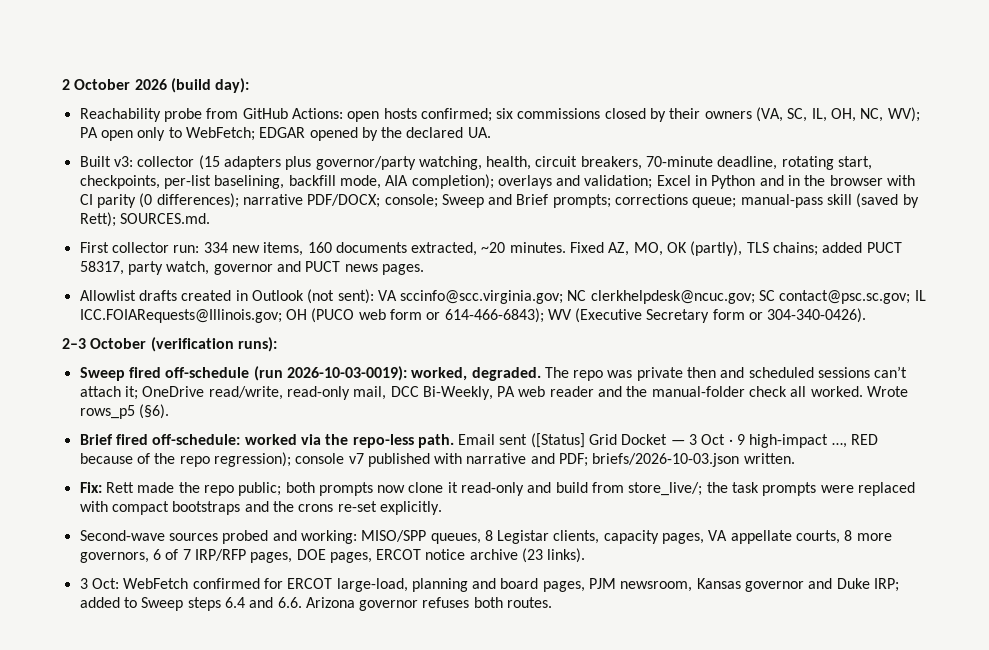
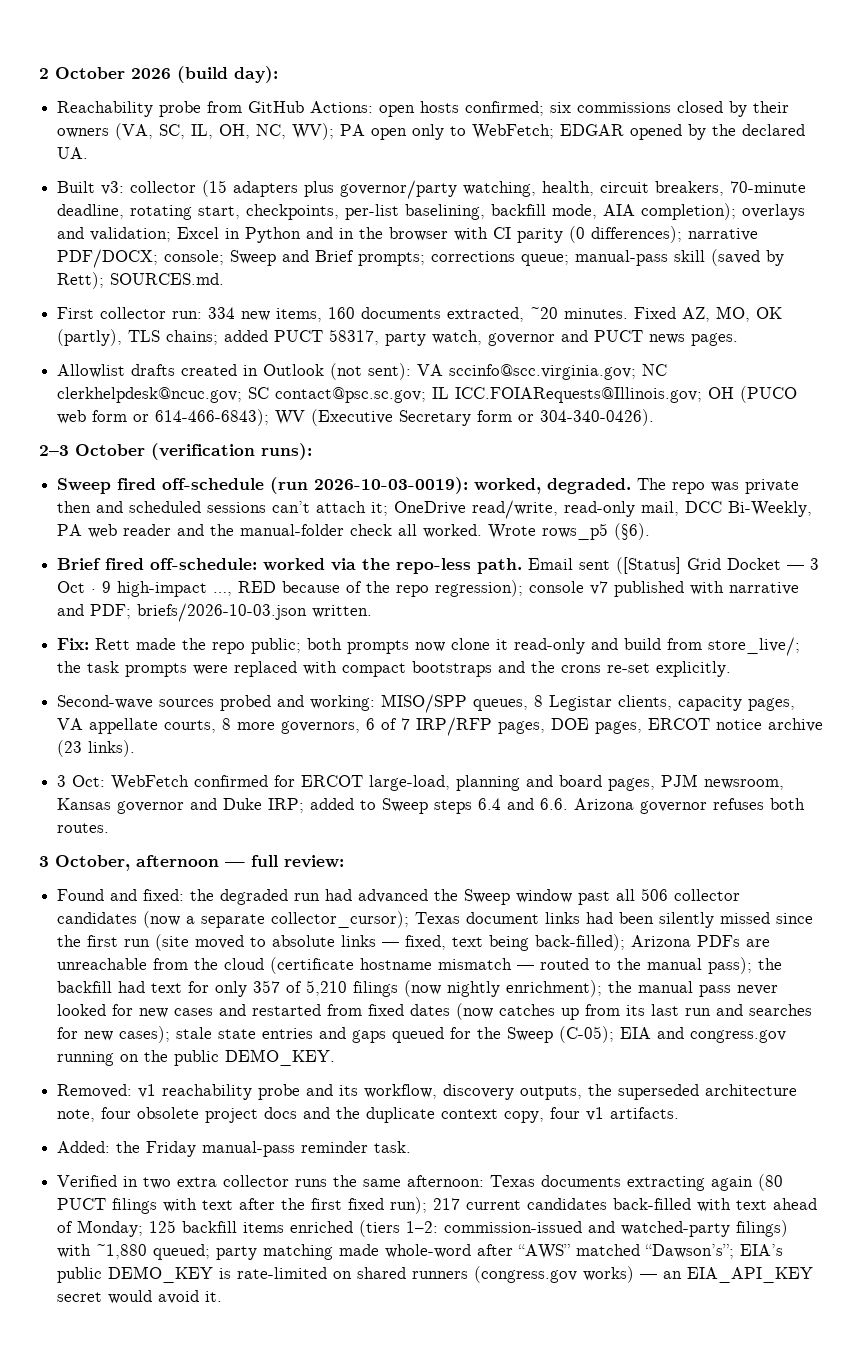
(553, 602) none -> [39,855,344,871] [57,888,741,905] [57,911,814,928] [57,934,771,951] [57,957,783,974] [57,980,779,997] [57,1003,813,1020] [57,1026,787,1043] [57,1049,336,1066] [57,1084,798,1100] [57,1107,680,1123] [57,1141,412,1157] [57,1174,784,1191] [57,1197,818,1214] [57,1220,789,1237] [57,1244,784,1260] [57,1266,814,1283] [57,1290,223,1304] // 3 October, afternoon — full review: // Found and fixed: the degraded run had advanced the Sweep window past all 506 collector candidates (now a separate collector_cursor); Texas document links had been silently missed since the first run (site moved to absolute links — fixed, text being back-filled); Arizona PDFs are unreachable from the cloud (certificate hostname mismatch — routed to the manual pass); the backfill had text for only 357 of 5,210 filings (now nightly enrichment); the manual pass never looked for new cases and restarted from fixed dates (now catches up from its last run and searches for new cases); stale state entries and gaps queued for the Sweep (C-05); EIA and congress.gov running on the public DEMO_KEY. // Removed: v1 reachability probe and its workflow, discovery outputs, the superseded architecture note, four obsolete project docs and the duplicate context copy, four v1 artifacts. // Added: the Friday manual-pass reminder task. // Verified in two extra collector runs the same afternoon: Texas documents extracting again (80 PUCT filings with text after the first fixed run); 217 current candidates back-filled with text ahead of Monday; 125 backfill items enriched (tiers 1–2: commission-issued and watched-party filings) with ~1,880 queued; party matching made whole-word after “AWS” matched “Dawson’s”; EIA’s public DEMO_KEY is rate-limited on shared runners (congress.gov works) — an EIA_API_KEY secret would avoid it.

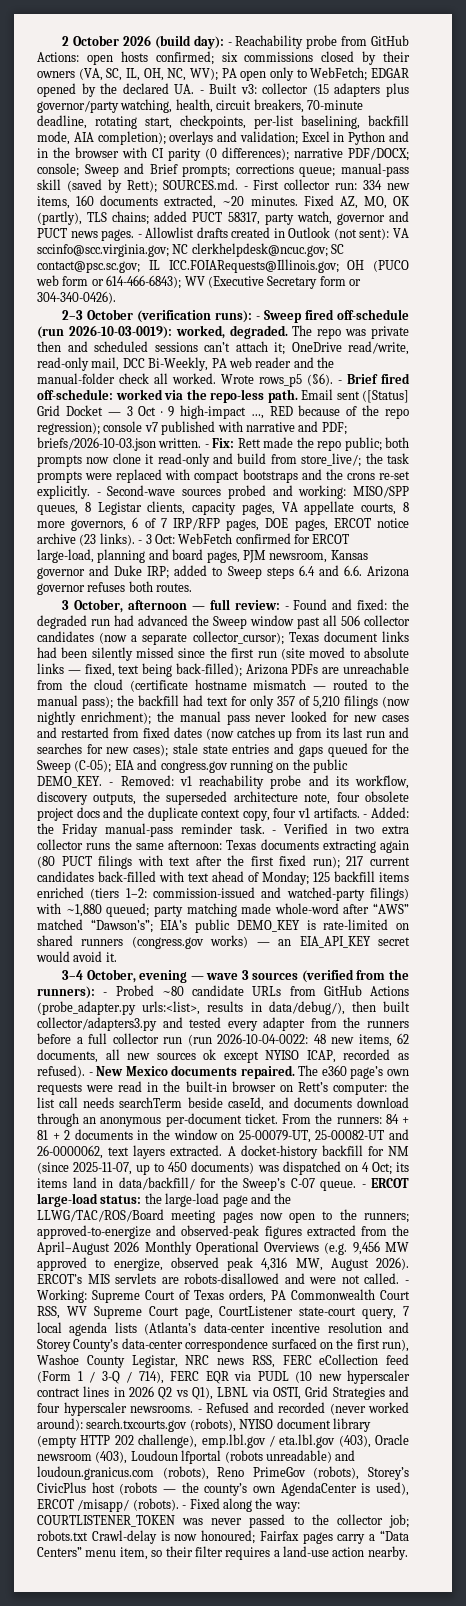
(278, 74) // -> [227,42,232,46] -
(89, 153) // -> [199,90,204,94] -
(225, 279) // -> [243,186,248,190] -
(739, 339) // -> [137,234,142,238] -
(312, 451) // -> [256,316,261,320] -
(651, 531) // -> [338,380,342,384] -
(373, 611) // -> [204,444,209,448] -
(732, 669) // -> [96,492,101,496] -
(136, 748) // -> [138,540,143,544] -
(344, 861) // -> [284,606,289,610] -
(336, 1057) // -> [109,782,114,786] -
(680, 1113) // -> [363,814,368,818] -
(412, 1147) // -> [272,830,277,834] -
(223, 1296) none -> [62,969,409,983] [37,985,409,999] [37,1001,410,1015] [37,1017,409,1031] [37,1033,409,1047] [37,1049,409,1063] [37,1065,409,1079] [37,1081,409,1095] [37,1097,409,1111] [37,1113,409,1127] [37,1129,409,1143] [37,1145,409,1159] [37,1161,409,1175] [37,1177,409,1191] [37,1193,292,1207] [37,1209,409,1223] [37,1225,410,1239] [37,1241,409,1255] [37,1257,409,1271] [37,1273,409,1284] [37,1289,410,1303] [37,1306,409,1319] [37,1322,409,1336] [37,1338,409,1352] [37,1354,409,1368] [37,1370,410,1384] [37,1386,409,1400] [37,1402,409,1416] [37,1418,371,1432] [37,1434,409,1448] [37,1450,356,1464] [37,1466,409,1480] [37,1482,409,1496] [37,1498,300,1512] [37,1514,410,1528] [37,1530,409,1544] [37,1546,408,1560] // 3–4 October, evening — wave 3 sources (verified from the runners): - Probed ~80 candidate URLs from GitHub Actions (probe_adapter.py urls:<list>, results in data/debug/), then built collector/adapters3.py and tested every adapter from the runners before a full collector run (run 2026-10-04-0022: 48 new items, 62 documents, all new sources ok except NYISO ICAP, recorded as refused). - New Mexico documents repaired. The e360 page’s own requests were read in the built-in browser on Rett’s computer: the list call needs searchTerm beside caseId, and documents download through an anonymous per-document ticket. From the runners: 84 + 81 + 2 documents in the window on 25-00079-UT, 25-00082-UT and 26-0000062, text layers extracted. A docket-history backfill for NM (since 2025-11-07, up to 450 documents) was dispatched on 4 Oct; its items land in data/backfill/ for the Sweep’s C-07 queue. - ERCOT large-load status: the large-load page and the LLWG/TAC/ROS/Board meeting pages now open to the runners; approved-to-energize and observed-peak figures extracted from the April–August 2026 Monthly Operational Overviews (e.g. 9,456 MW approved to energize, observed peak 4,316 MW, August 2026). ERCOT’s MIS servlets are robots-disallowed and were not called. - Working: Supreme Court of Texas orders, PA Commonwealth Court RSS, WV Supreme Court page, CourtListener state-court query, 7 local agenda lists (Atlanta’s data-center incentive resolution and Storey County’s data-center correspondence surfaced on the first run), Washoe County Legistar, NRC news RSS, FERC eCollection feed (Form 1 / 3-Q / 714), FERC EQR via PUDL (10 new hyperscaler contract lines in 2026 Q2 vs Q1), LBNL via OSTI, Grid Strategies and four hyperscaler newsrooms. - Refused and recorded (never worked around): search.txcourts.gov (robots), NYISO document library (empty HTTP 202 challenge), emp.lbl.gov / eta.lbl.gov (403), Oracle newsroom (403), Loudoun lfportal (robots unreadable) and loudoun.granicus.com (robots), Reno PrimeGov (robots), Storey’s CivicPlus host (robots — the county’s own AgendaCenter is used), ERCOT /misapp/ (robots). - Fixed along the way: COURTLISTENER_TOKEN was never passed to the collector job; robots.txt Crawl-delay is now honoured; Fairfax pages carry a “Data Centers” menu item, so their filter requires a land-use action nearby.

